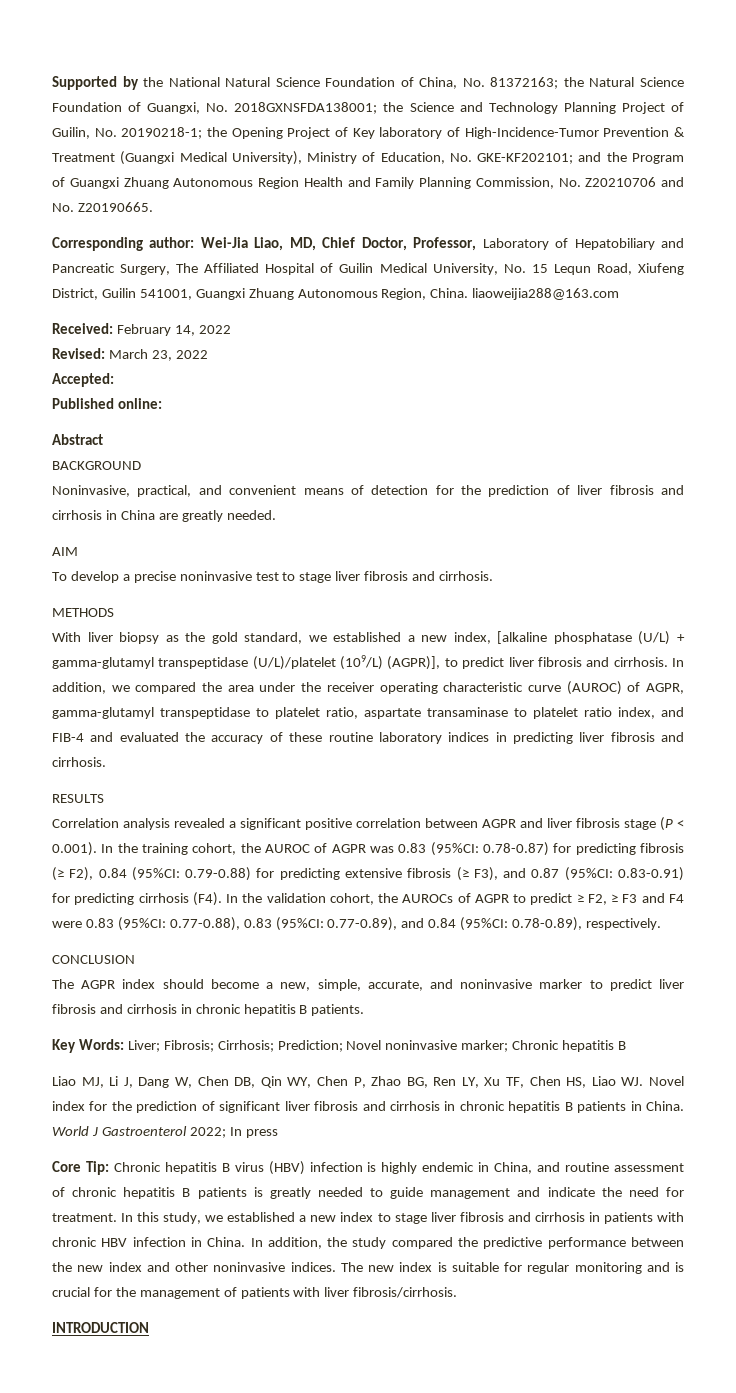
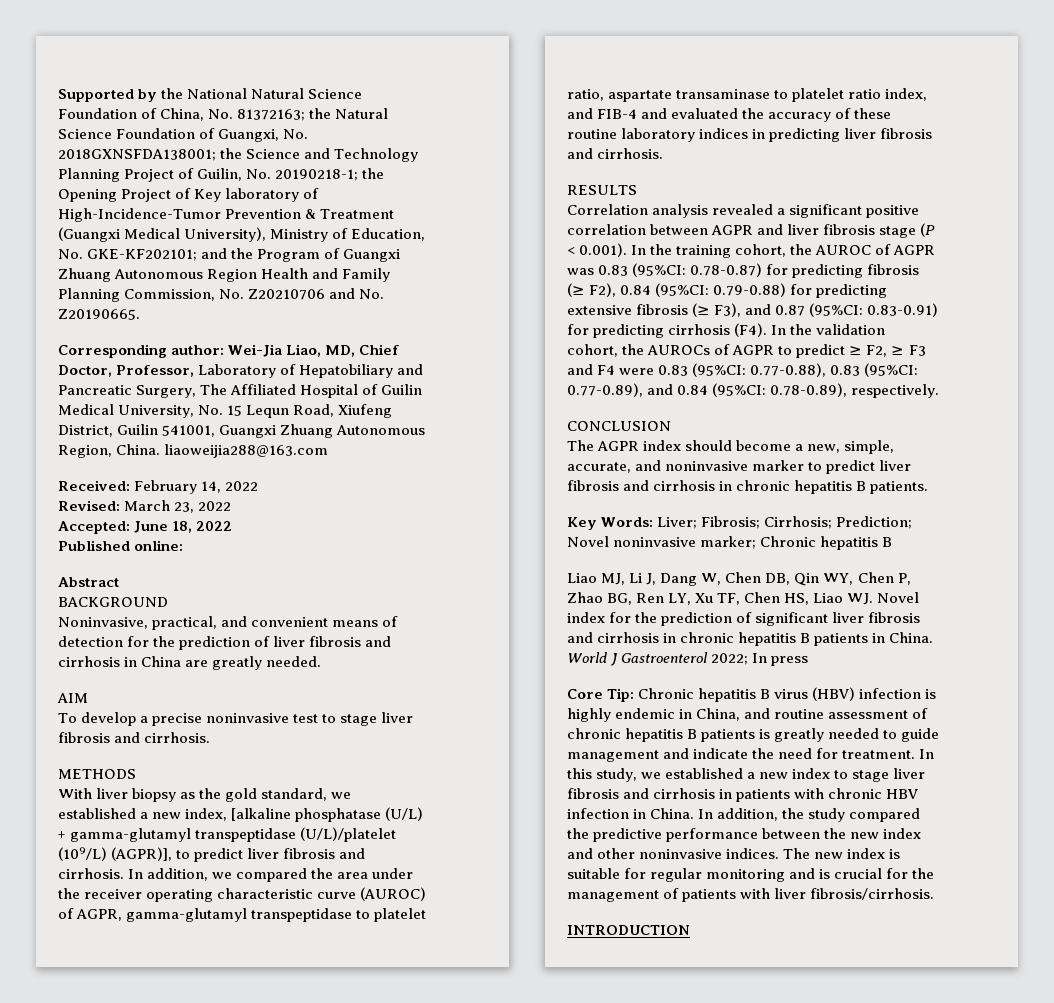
(114, 380) none -> [134,521,233,533] June 18, 2022

